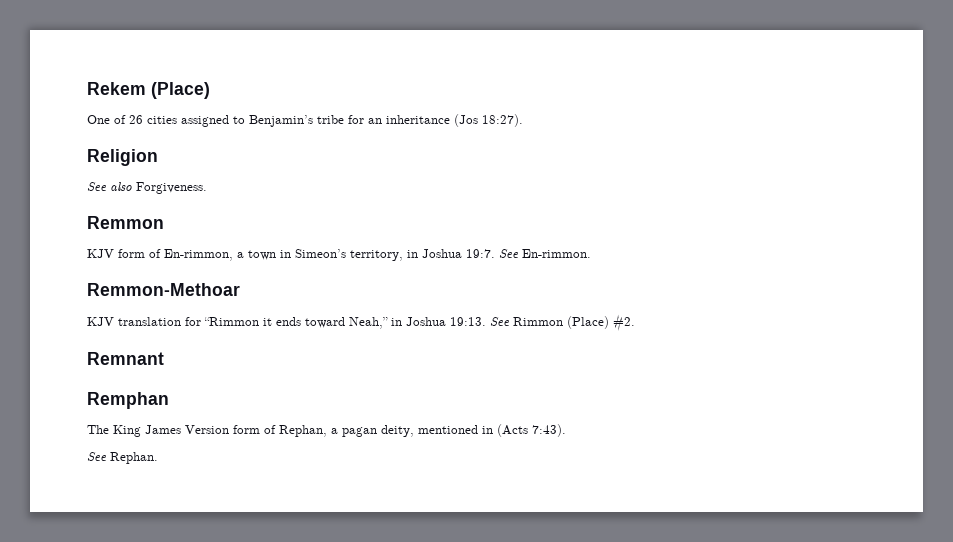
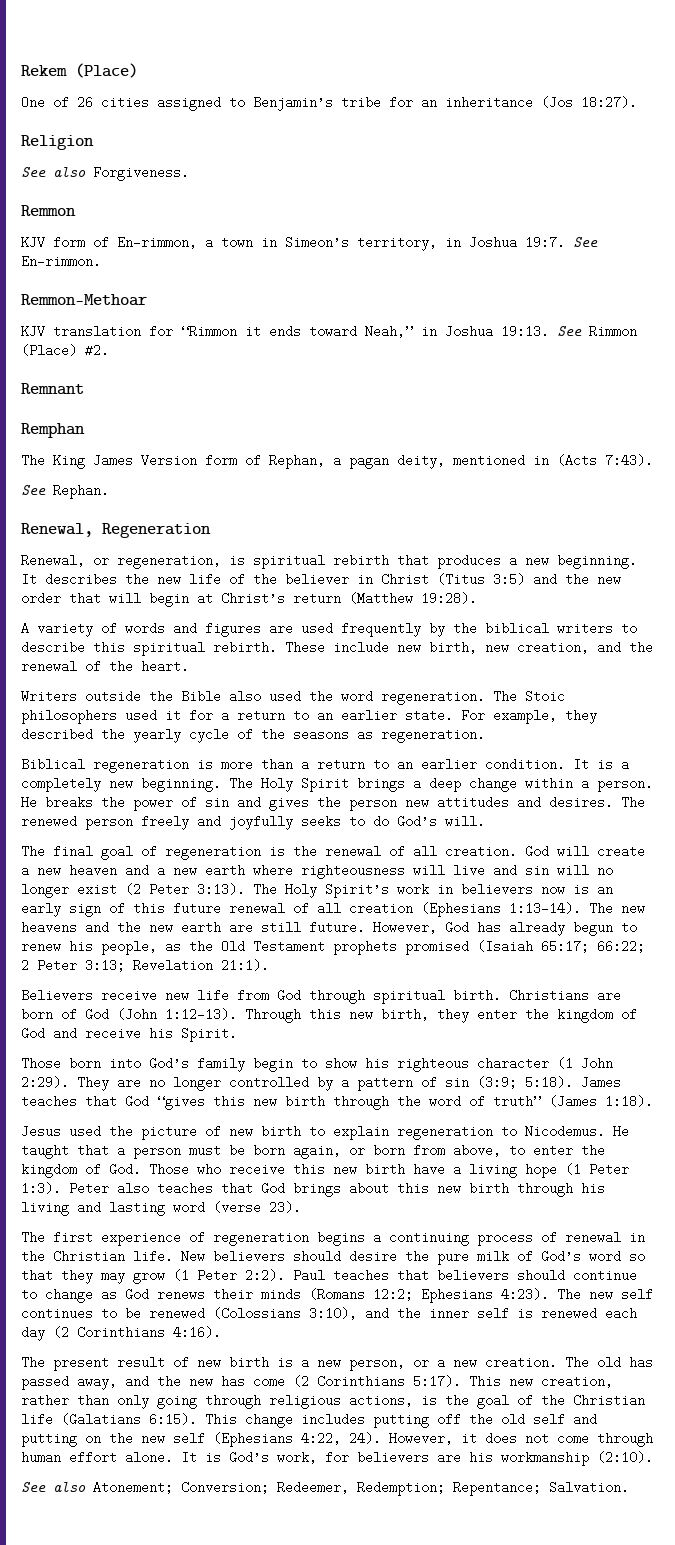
(158, 458) none -> [21,523,211,538] [21,554,637,569] [21,573,621,586] [21,592,477,607] [21,622,637,637] [21,641,653,656] [21,660,189,673] [21,690,565,705] [21,709,597,724] [21,728,485,743] [21,758,629,773] [21,777,653,792] [21,796,645,811] [21,815,485,830] [21,845,645,860] [21,864,613,879] [21,883,613,898] [21,902,645,917] [21,921,637,936] [21,940,645,955] [21,959,269,972] [21,989,621,1004] [21,1008,637,1023] [21,1027,237,1042] [21,1057,613,1072] [21,1076,621,1091] [21,1095,653,1110] [21,1125,629,1140] [21,1144,605,1159] [21,1163,629,1178] [21,1182,605,1197] [21,1201,301,1216] [21,1231,645,1246] [21,1250,645,1265] [21,1269,637,1284] [21,1288,653,1303] [21,1307,637,1320] [21,1326,221,1341] [21,1356,653,1371] [21,1375,613,1390] [21,1394,645,1409] [21,1413,597,1428] [21,1432,653,1447] [21,1451,653,1466] [21,1481,629,1496] // Renewal, Regeneration // Renewal, or regeneration, is spiritual rebirth that produces a new beginning. It describes the new life of the believer in Christ (Titus 3:5) and the new order that will begin at Christ’s return (Matthew 19:28). // A variety of words and figures are used frequently by the biblical writers to describe this spiritual rebirth. These include new birth, new creation, and the renewal of the heart. // Writers outside the Bible also used the word regeneration. The Stoic philosophers used it for a return to an earlier state. For example, they described the yearly cycle of the seasons as regeneration. // Biblical regeneration is more than a return to an earlier condition. It is a completely new beginning. The Holy Spirit brings a deep change within a person. He breaks the power of sin and gives the person new attitudes and desires. The renewed person freely and joyfully seeks to do God’s will. // The final goal of regeneration is the renewal of all creation. God will create a new heaven and a new earth where righteousness will live and sin will no longer exist (2 Peter 3:13). The Holy Spirit’s work in believers now is an early sign of this future renewal of all creation (Ephesians 1:13–14). The new heavens and the new earth are still future. However, God has already begun to renew his people, as the Old Testament prophets promised (Isaiah 65:17; 66:22; 2 Peter 3:13; Revelation 21:1). // Believers receive new life from God through spiritual birth. Christians are born of God (John 1:12–13). Through this new birth, they enter the kingdom of God and receive his Spirit. // Those born into God’s family begin to show his righteous character (1 John 2:29). They are no longer controlled by a pattern of sin (3:9; 5:18). James teaches that God “gives this new birth through the word of truth” (James 1:18). // Jesus used the picture of new birth to explain regeneration to Nicodemus. He taught that a person must be born again, or born from above, to enter the kingdom of God. Those who receive this new birth have a living hope (1 Peter 1:3). Peter also teaches that God brings about this new birth through his living and lasting word (verse 23). // The first experience of regeneration begins a continuing process of renewal in the Christian life. New believers should desire the pure milk of God’s word so that they may grow (1 Peter 2:2). Paul teaches that believers should continue to change as God renews their minds (Romans 12:2; Ephesians 4:23). The new self continues to be renewed (Colossians 3:10), and the inner self is renewed each day (2 Corinthians 4:16). // The present result of new birth is a new person, or a new creation. The old has passed away, and the new has come (2 Corinthians 5:17). This new creation, rather than only going through religious actions, is the goal of the Christian life (Galatians 6:15). This change includes putting off the old self and putting on the new self (Ephesians 4:22, 24). However, it does not come through human effort alone. It is God’s work, for believers are his workmanship (2:10). // See also Atonement; Conversion; Redeemer, Redemption; Repentance; Salvation.

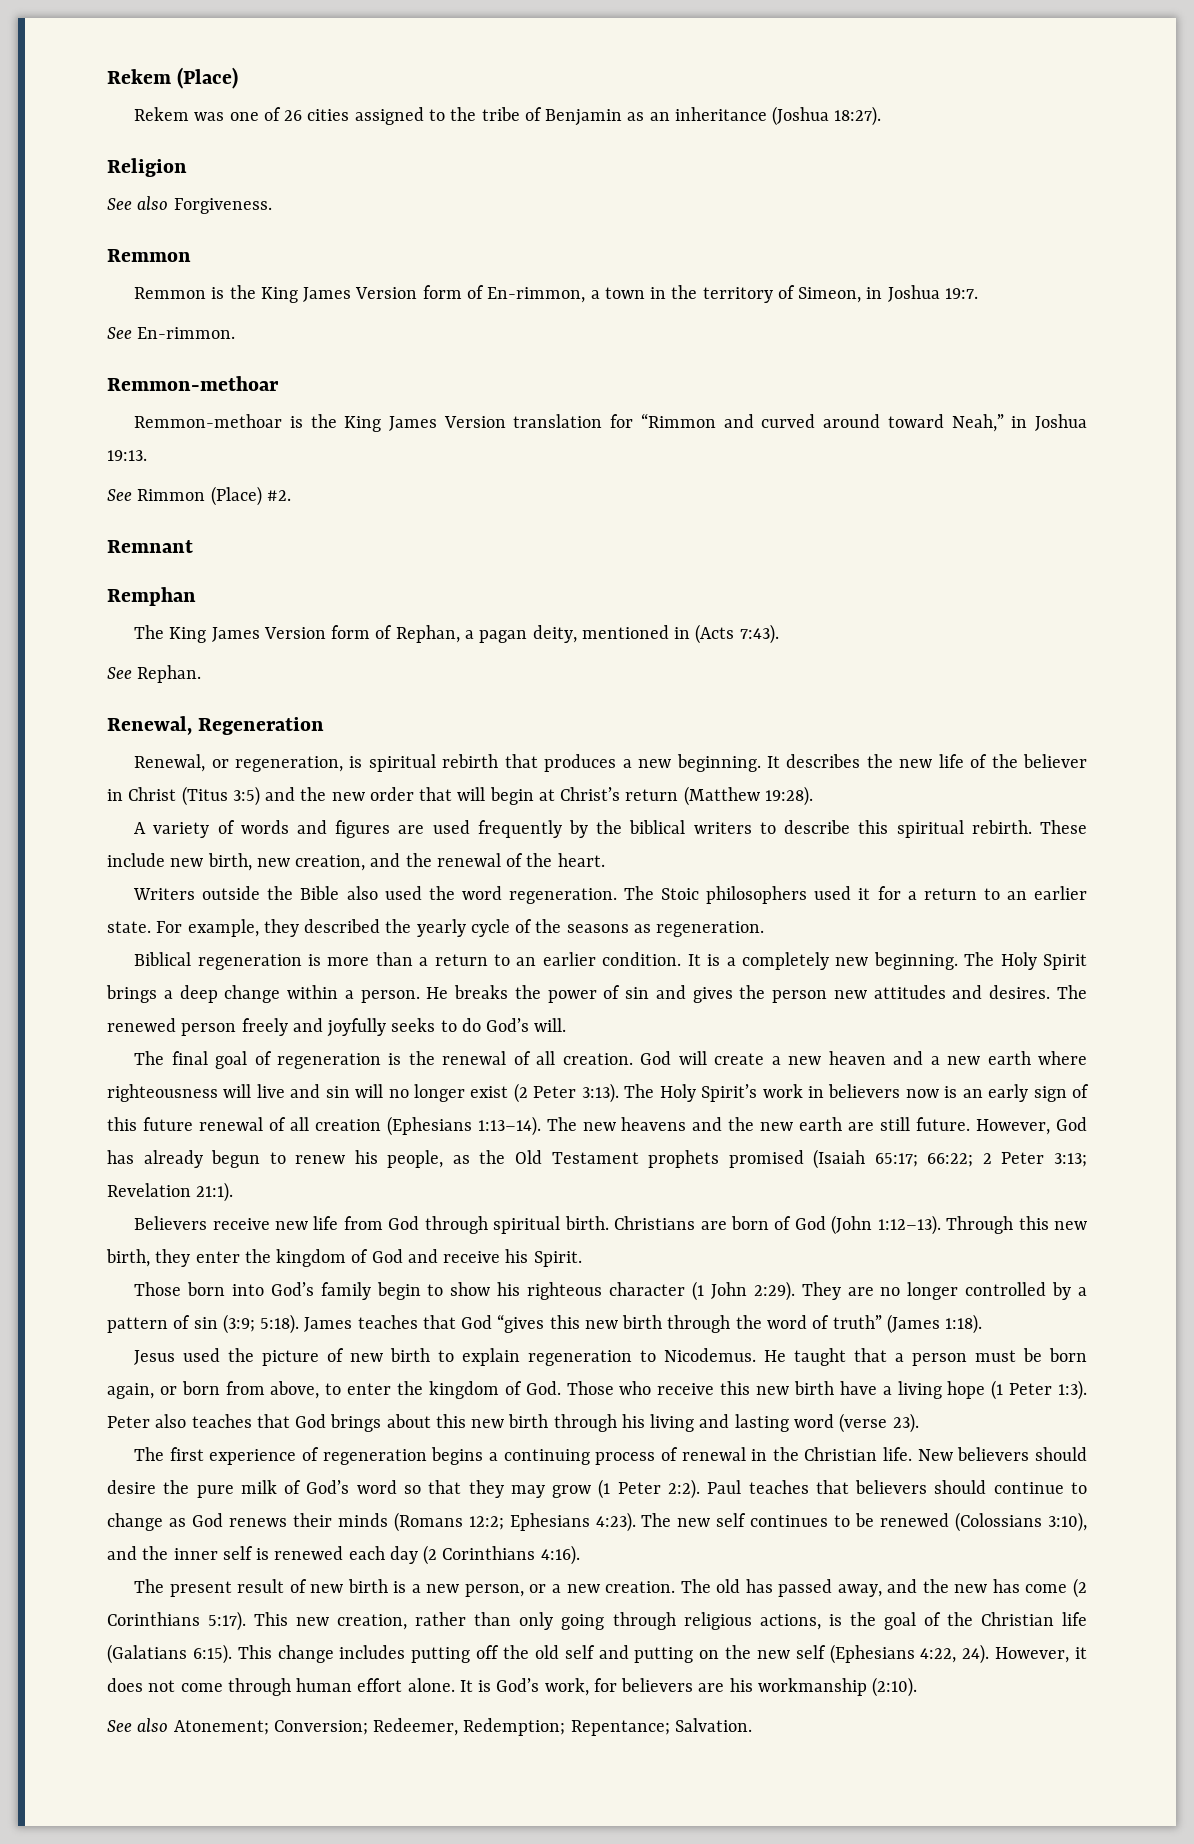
[21,96,45,109] One -> [134,107,259,121] Rekem was one
[253,96,413,111] Benjamin’s tribe for -> [450,107,645,126] the tribe of Benjamin as
[541,96,573,109] (Jos -> [772,106,830,126] (Joshua
[21,236,45,249] KJV -> [134,285,418,303] Remmon is the King James Version
[285,236,437,251] Simeon’s territory, -> [671,285,862,303] the territory of Simeon,
(565, 242) none -> (978, 293) //
[21,294,147,306] [21,325,301,338] Remmon-Methoar // KJV translation for “Rimmon it ends -> [107,376,279,391] [134,413,881,432] Remmon-methoar // Remmon-methoar is the King James Version translation for “Rimmon and curved around
(549, 331) none -> (147, 455) //

